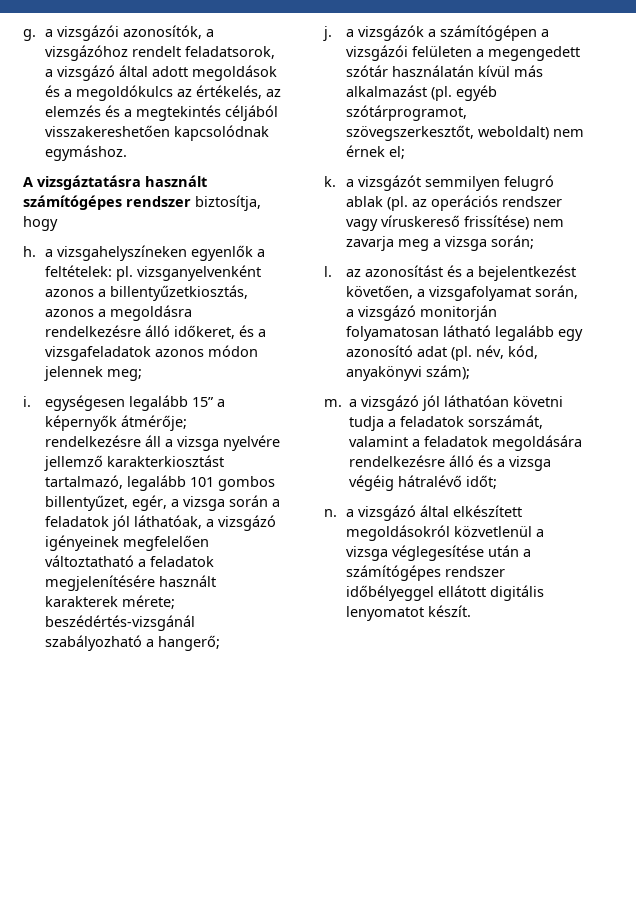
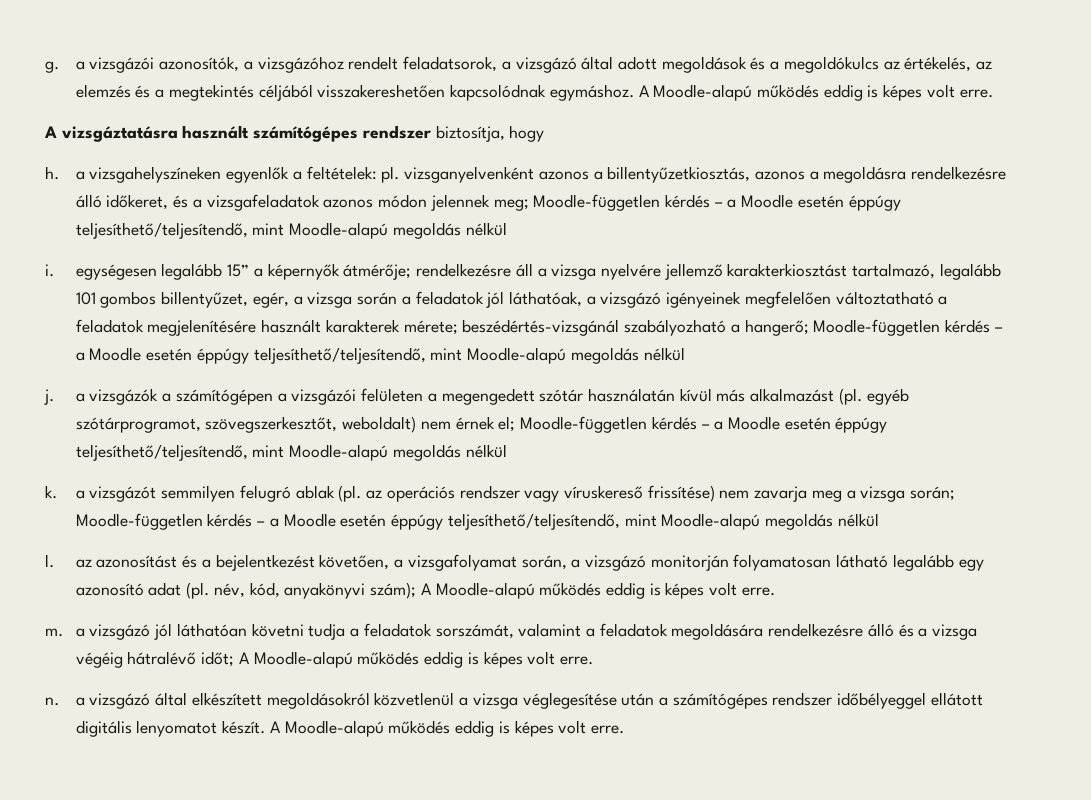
(128, 153) none -> [638,84,993,101] A Moodle-alapú működés eddig is képes volt erre.
(143, 375) none -> [533,194,901,211] [75,222,507,239] Moodle-független kérdés – a Moodle esetén éppúgy teljesíthető/teljesítendő, mint Moodle-alapú megoldás nélkül
(221, 643) none -> [813,319,1003,336] [75,347,685,364] Moodle-független kérdés – a Moodle esetén éppúgy teljesíthető/teljesítendő, mint Moodle-alapú megoldás nélkül
(406, 152) none -> [520,416,888,433] [75,444,507,461] Moodle-független kérdés – a Moodle esetén éppúgy teljesíthető/teljesítendő, mint Moodle-alapú megoldás nélkül
(535, 242) none -> [75,513,879,530] Moodle-független kérdés – a Moodle esetén éppúgy teljesíthető/teljesítendő, mint Moodle-alapú megoldás nélkül
(471, 372) none -> [420,582,775,599] A Moodle-alapú működés eddig is képes volt erre.
(498, 482) none -> [238,651,593,668] A Moodle-alapú működés eddig is képes volt erre.
(472, 611) none -> [269,720,624,737] A Moodle-alapú működés eddig is képes volt erre.

